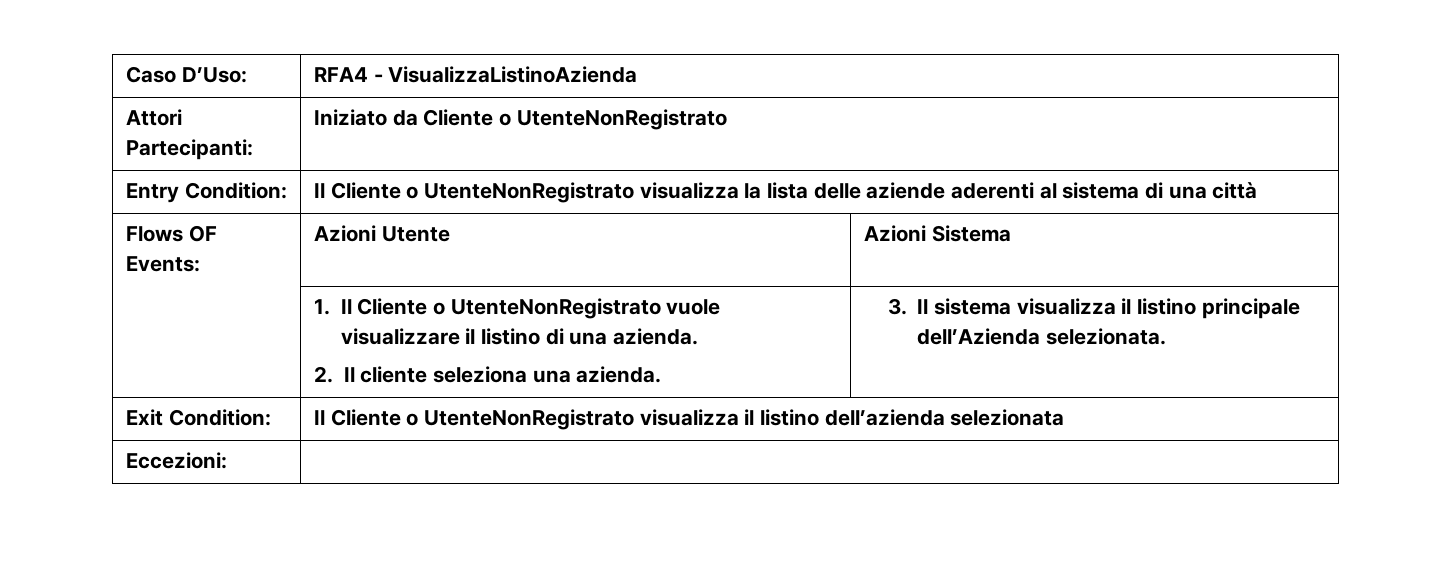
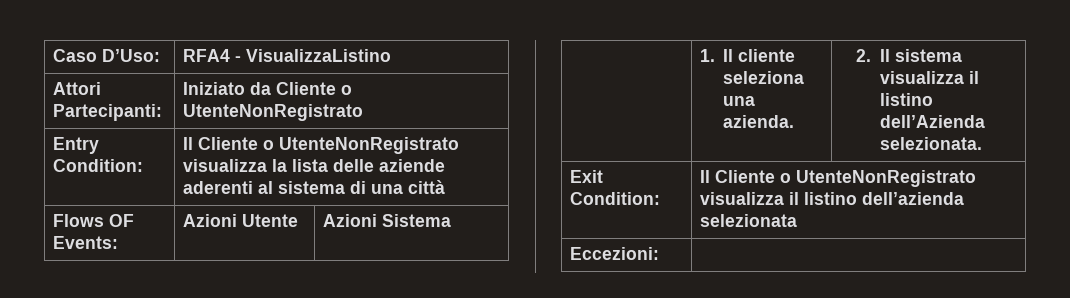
[388,66,638,83] VisualizzaListinoAzienda -> [245,49,391,62] VisualizzaListino
[357,298,721,319] [340,328,698,345] [314,366,355,383] Cliente o UtenteNonRegistrato vuole visualizzare il listino di una azienda. // 2. Il -> (734, 55) none
[887,298,907,315] 3. -> [855,49,871,62] 2.
[1201,298,1300,319] principale -> (933, 99) none

